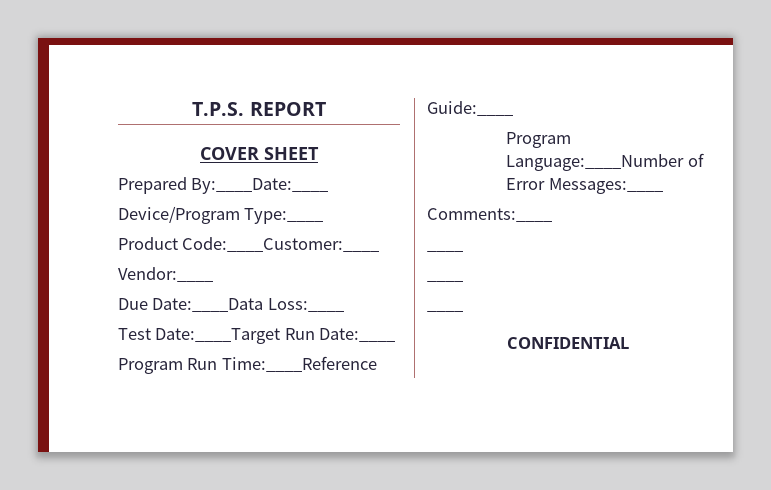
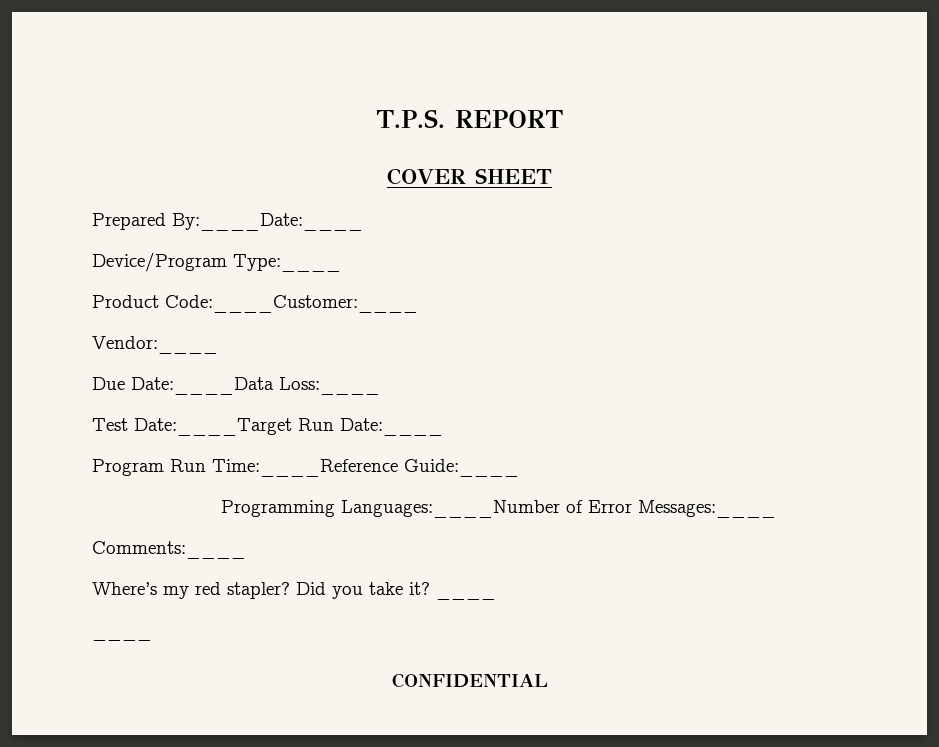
[506,132,572,148] [506,154,685,171] Program Language:____Number -> [221,500,561,518] Programming Languages:____Number
[427,250,463,252] ____ // -> [92,582,430,599] Where’s my red stapler? Did you take it?

